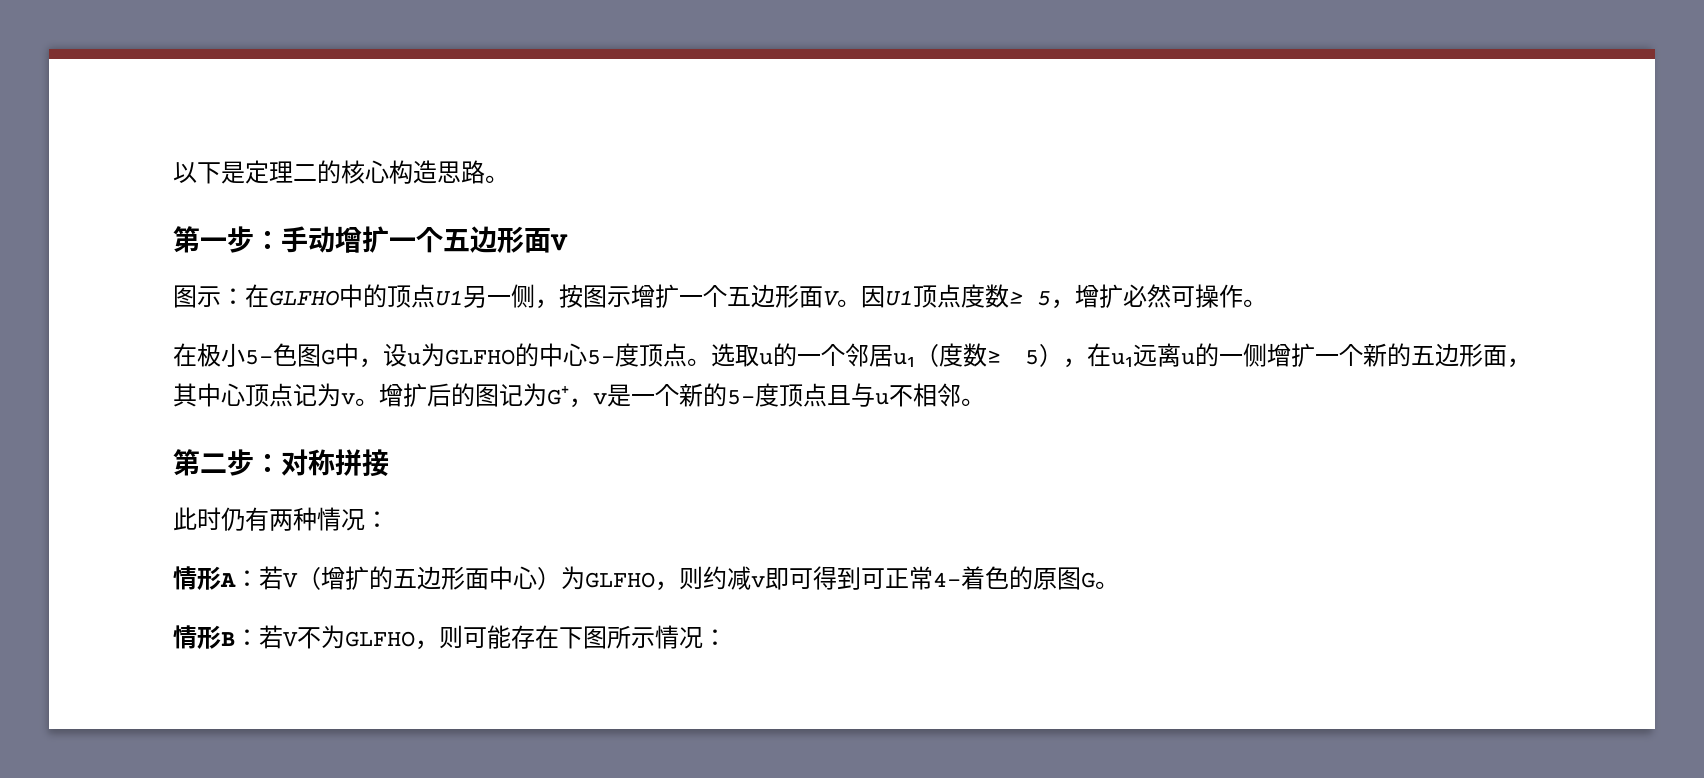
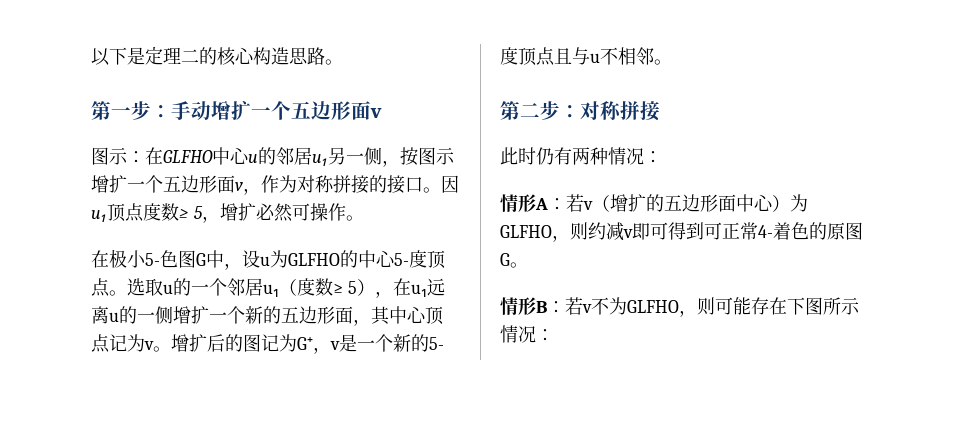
[550,234,568,251] V -> [370,108,382,118] v
[363,284,463,308] 的顶点U1 -> [230,147,328,166] 心u的邻居u₁
[823,286,913,308] V。因U1 -> [235,175,459,195] [91,210,107,222] v，作为对称拼接的接口。因u₁
[283,573,298,588] V -> [583,201,593,210] v
[283,632,298,647] V -> [582,304,592,313] v

